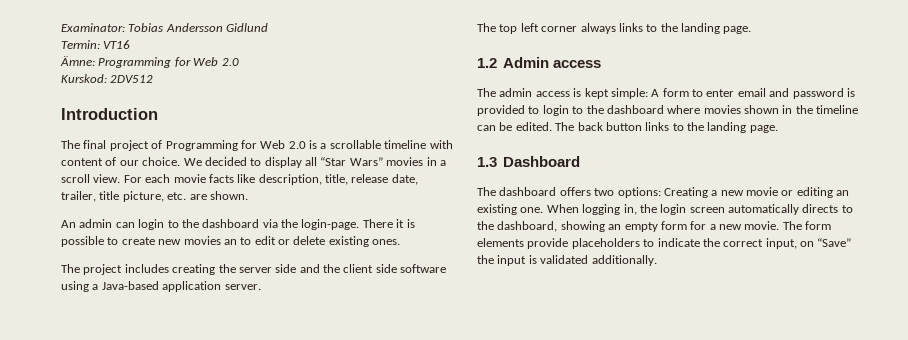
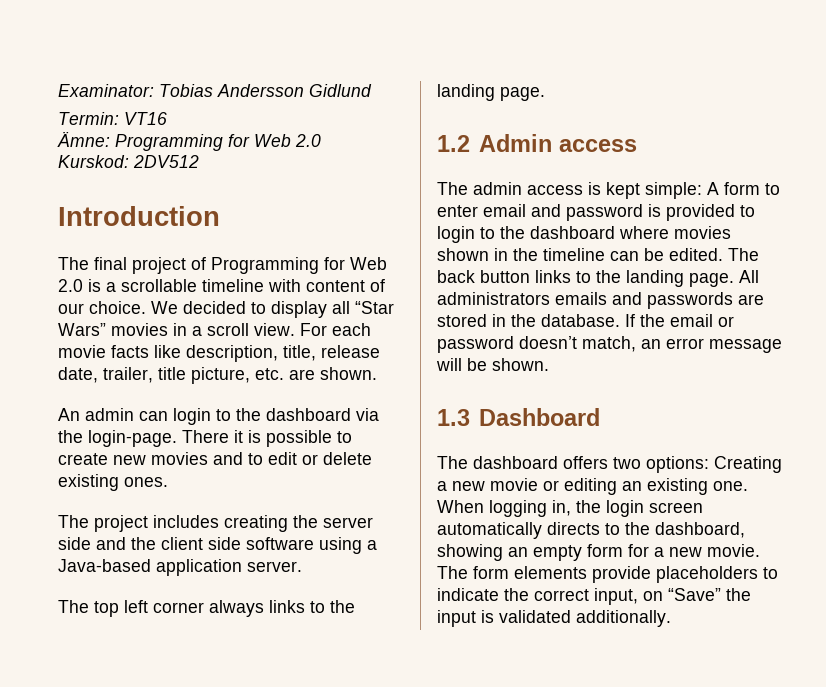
[223,239,237,245] an -> [213,452,243,465] and
(778, 129) none -> [739,270,759,283] [437,292,764,309] [437,314,734,327] [437,336,782,353] [436,358,549,371] All administrators emails and passwords are stored in the database. If the email or password doesn’t match, an error message will be shown.

